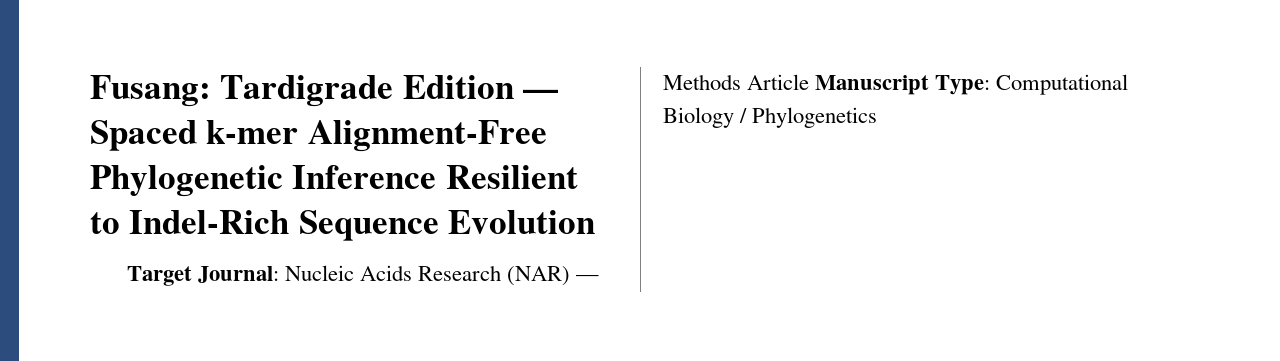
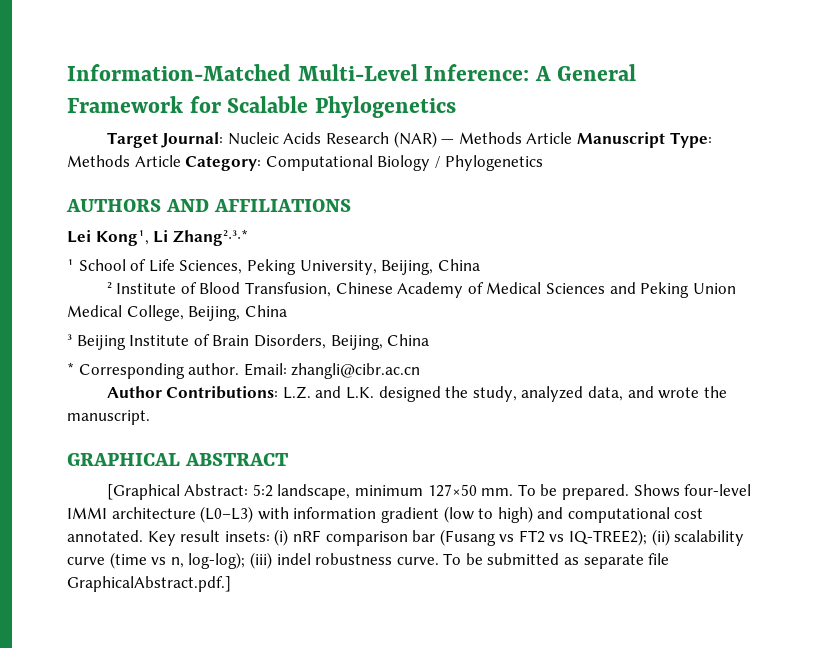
[90,75,559,107] [90,120,547,152] [90,165,578,197] [90,210,596,241] Fusang: Tardigrade Edition — Spaced k-mer Alignment-Free Phylogenetic Inference Resilient to Indel-Rich Sequence Evolution -> [67,64,637,81] [67,96,456,118] Information-Matched Multi-Level Inference: A General Framework for Scalable Phylogenetics
(991, 85) none -> [67,155,262,171] Methods Article Category:
(878, 117) none -> [66,199,352,212] [67,229,248,246] [67,259,480,275] [106,282,736,298] [67,305,287,321] [67,334,430,350] [67,362,421,379] [106,386,727,402] [67,410,150,425] [67,453,290,466] [106,484,752,500] [67,506,704,523] [67,529,745,546] [67,552,670,569] [67,576,231,592] // AUTHORS AND AFFILIATIONS // Lei Kong¹, Li Zhang²·³·* // ¹ School of Life Sciences, Peking University, Beijing, China // ² Institute of Blood Transfusion, Chinese Academy of Medical Sciences and Peking Union Medical College, Beijing, China // ³ Beijing Institute of Brain Disorders, Beijing, China // * Corresponding author. Email: zhangli@cibr.ac.cn // Author Contributions: L.Z. and L.K. designed the study, analyzed data, and wrote the manuscript. // GRAPHICAL ABSTRACT // [Graphical Abstract: 5:2 landscape, minimum 127×50 mm. To be prepared. Shows four-level IMMI architecture (L0–L3) with information gradient (low to high) and computational cost annotated. Key result insets: (i) nRF comparison bar (Fusang vs FT2 vs IQ-TREE2); (ii) scalability curve (time vs n, log-log); (iii) indel robustness curve. To be submitted as separate file GraphicalAbstract.pdf.]

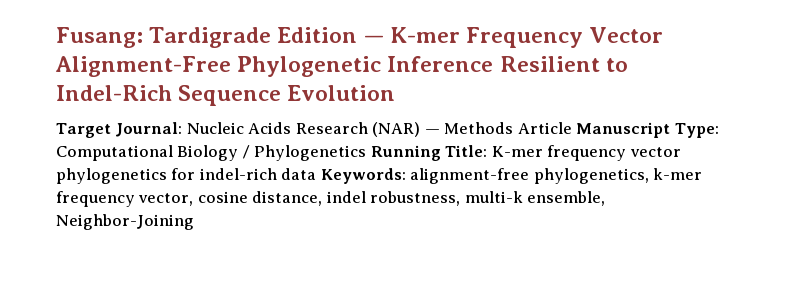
[67,64,637,81] [67,96,456,118] Information-Matched Multi-Level Inference: A General Framework for Scalable Phylogenetics -> [56,27,664,48] [55,56,628,77] [56,85,396,106] Fusang: Tardigrade Edition — K-mer Frequency Vector Alignment-Free Phylogenetic Inference Resilient to Indel-Rich Sequence Evolution
[67,155,262,171] Methods Article Category: -> (719, 130) none
[66,199,352,212] [67,229,248,246] [67,259,480,275] [106,282,736,298] [67,305,287,321] [67,334,430,350] [67,362,421,379] [106,386,727,402] [67,410,150,425] [67,453,290,466] [106,484,752,500] [67,506,704,523] [67,529,745,546] [67,552,670,569] [67,576,231,592] // AUTHORS AND AFFILIATIONS // Lei Kong¹, Li Zhang²·³·* // ¹ School of Life Sciences, Peking University, Beijing, China // ² Institute of Blood Transfusion, Chinese Academy of Medical Sciences and Peking Union Medical College, Beijing, China // ³ Beijing Institute of Brain Disorders, Beijing, China // * Corresponding author. Email: zhangli@cibr.ac.cn // Author Contributions: L.Z. and L.K. designed the study, analyzed data, and wrote the manuscript. // GRAPHICAL ABSTRACT // [Graphical Abstract: 5:2 landscape, minimum 127×50 mm. To be prepared. Shows four-level IMMI architecture (L0–L3) with information gradient (low to high) and computational cost annotated. Key result insets: (i) nRF comparison bar (Fusang vs FT2 vs IQ-TREE2); (ii) scalability curve (time vs n, log-log); (iii) indel robustness curve. To be submitted as separate file GraphicalAbstract.pdf.] -> [370,145,681,161] [56,168,703,184] [56,191,606,207] [56,214,194,230] Running Title: K-mer frequency vector phylogenetics for indel-rich data Keywords: alignment-free phylogenetics, k-mer frequency vector, cosine distance, indel robustness, multi-k ensemble, Neighbor-Joining

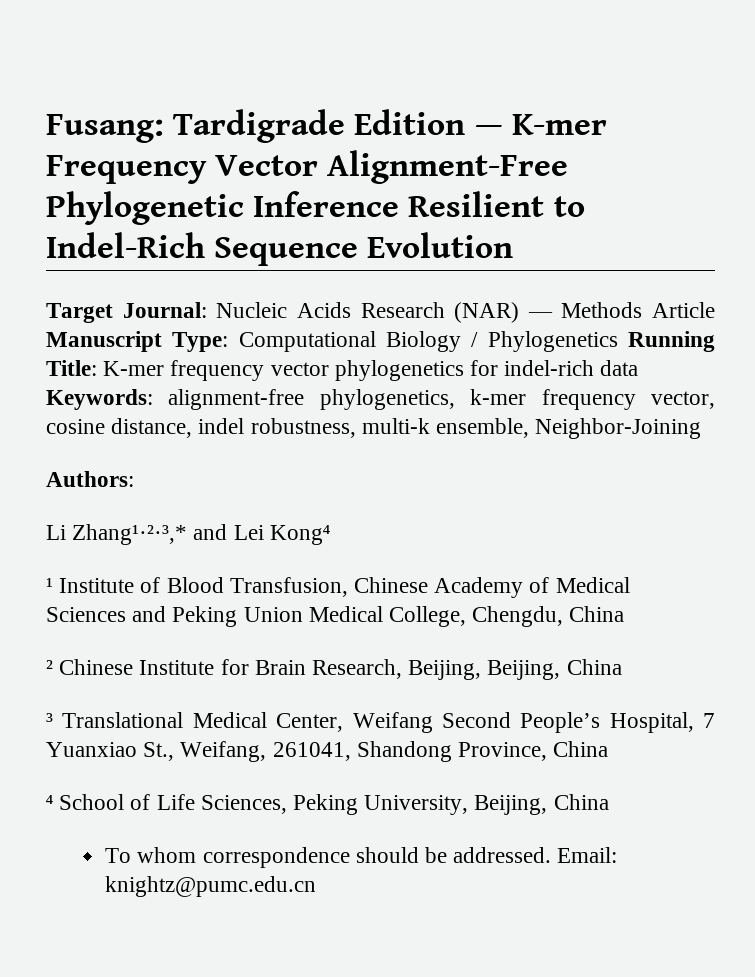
(194, 222) none -> [46,471,134,487] [46,524,330,545] [46,577,630,598] [46,606,625,627] [46,659,622,680] [46,712,715,733] [46,741,609,762] [46,794,609,815] [105,847,618,868] [105,876,317,897] // Authors: // Li Zhang¹·²·³,* and Lei Kong⁴ // ¹ Institute of Blood Transfusion, Chinese Academy of Medical Sciences and Peking Union Medical College, Chengdu, China // ² Chinese Institute for Brain Research, Beijing, Beijing, China // ³ Translational Medical Center, Weifang Second People’s Hospital, 7 Yuanxiao St., Weifang, 261041, Shandong Province, China // ⁴ School of Life Sciences, Peking University, Beijing, China // To whom correspondence should be addressed. Email: knightz@pumc.edu.cn

